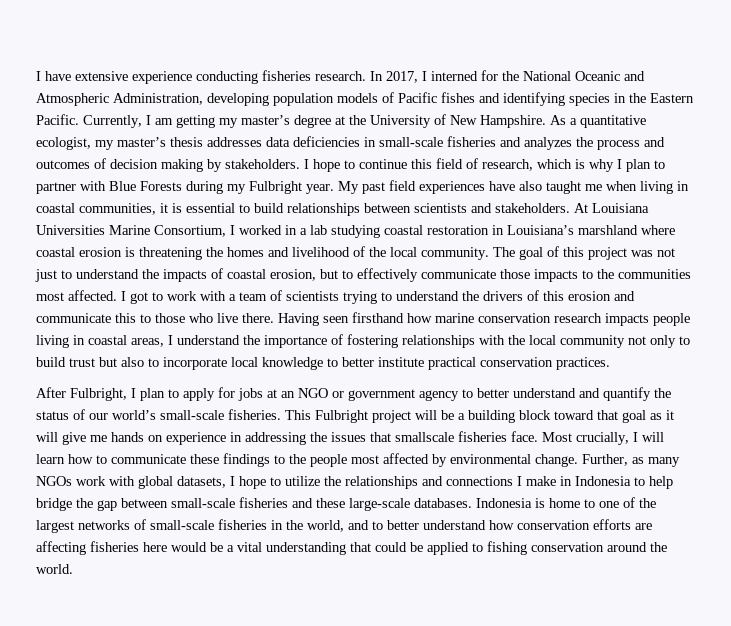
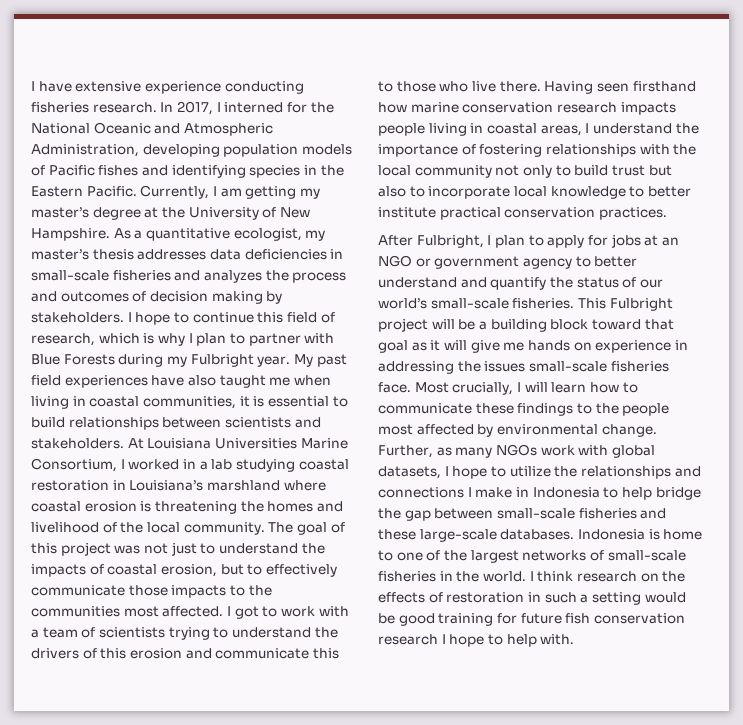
[370,432,454,442] that smallscale -> [528,361,607,372] small-scale
[307,519,652,532] [36,541,667,555] [36,564,73,574] world, and to better understand how conservation efforts are affecting fisheries here would be a vital understanding that could be applied to fishing conservation around the world. -> [482,571,686,582] [378,592,686,605] [378,613,685,626] [378,634,575,647] world. I think research on the effects of restoration in such a setting would be good training for future fish conservation research I hope to help with.

